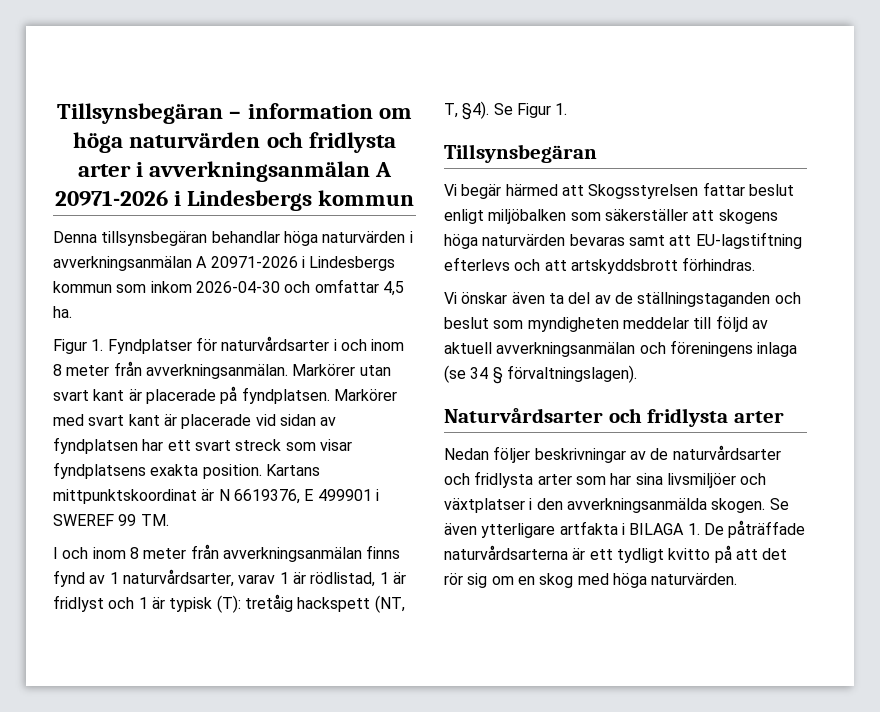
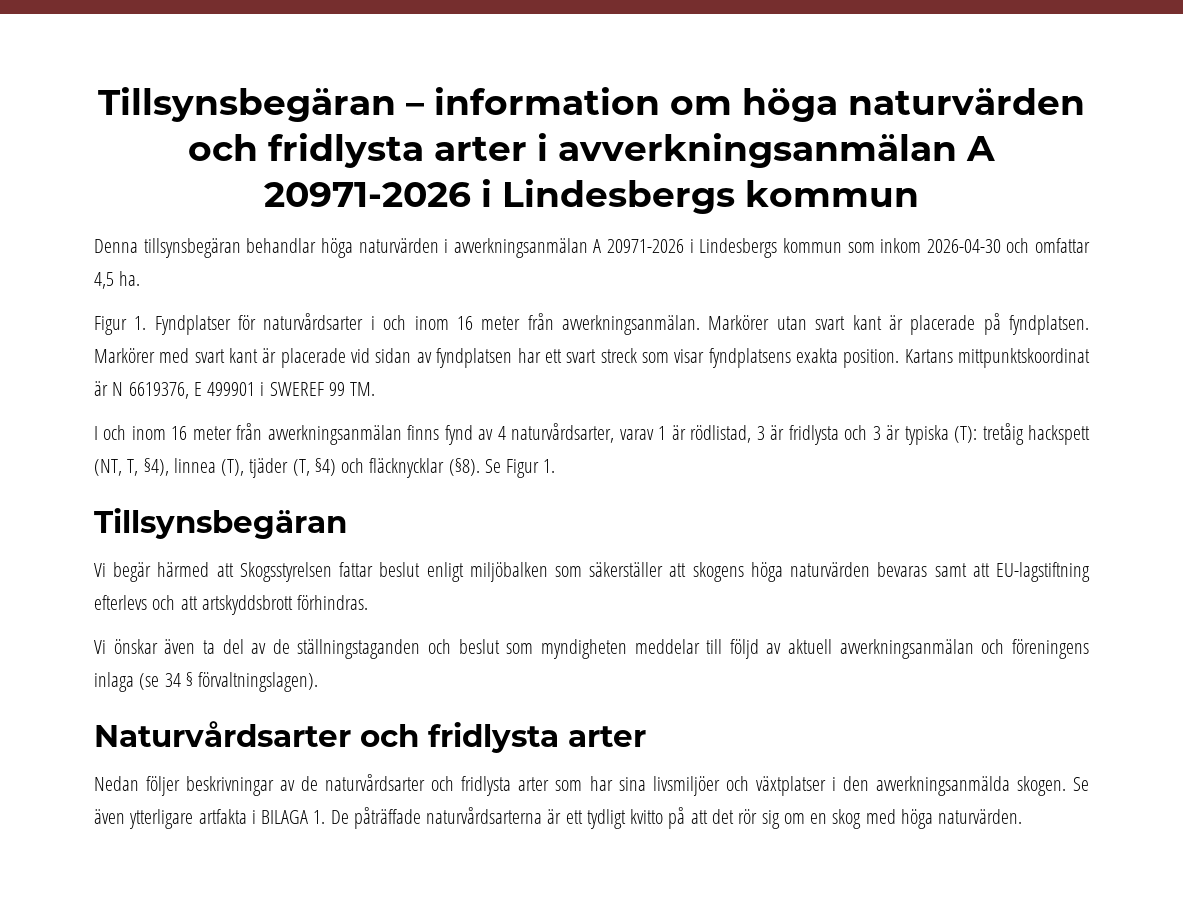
[53,364,62,376] 8 -> [456,316,473,330] 16
[129,547,139,559] 8 -> [171,426,188,440] 16
[109,572,119,584] 1 -> [497,426,506,440] 4
[379,572,406,584] [53,595,213,612] 1 är fridlyst och 1 är typisk -> [756,425,949,445] 3 är fridlysta och 3 är typiska
[462,101,490,120] §4). -> [143,458,480,478] §4), linnea (T), tjäder (T, §4) och fläcknycklar (§8).

